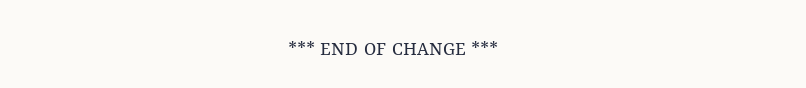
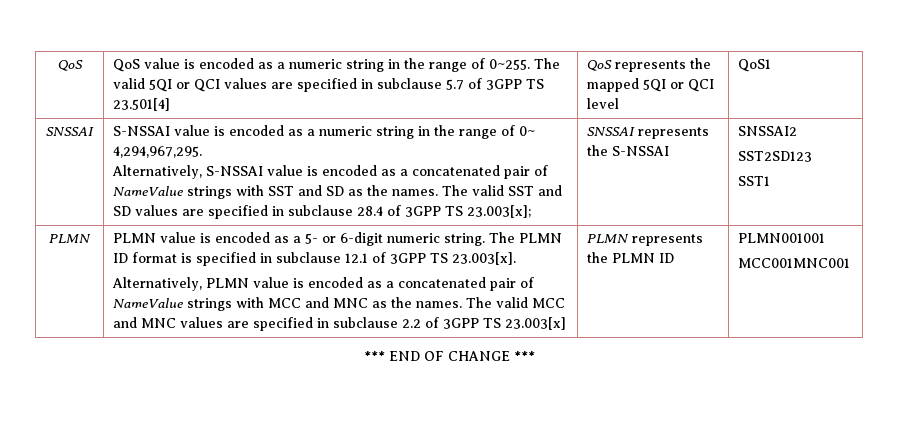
(287, 48) none -> [57,60,83,71] [113,58,561,72] [113,78,545,92] [113,98,171,111] [587,58,712,72] [587,78,715,92] [587,98,620,109] [738,59,772,72] [46,127,94,136] [113,125,536,139] [113,146,203,158] [112,165,549,179] [113,185,563,199] [113,205,532,219] [587,127,710,139] [587,145,670,156] [738,126,798,136] [738,151,813,162] [738,176,771,186] [49,234,91,243] [113,232,563,246] [113,252,517,266] [112,277,535,291] [113,297,566,311] [113,317,567,331] [587,234,704,246] [587,252,675,263] [738,233,826,243] [738,258,851,268] QoS | QoS value is encoded as a numeric string in the range of 0~255. The valid 5QI or QCI values are specified in subclause 5.7 of 3GPP TS 23.501[4] | QoS represents the mapped 5QI or QCI level | QoS1 // SNSSAI | S-NSSAI value is encoded as a numeric string in the range of 0~ 4,294,967,295. // Alternatively, S-NSSAI value is encoded as a concatenated pair of NameValue strings with SST and SD as the names. The valid SST and SD values are specified in subclause 28.4 of 3GPP TS 23.003[x]; | SNSSAI represents the S-NSSAI | SNSSAI2 // SST2SD123 // SST1 // PLMN | PLMN value is encoded as a 5- or 6-digit numeric string. The PLMN ID format is specified in subclause 12.1 of 3GPP TS 23.003[x]. // Alternatively, PLMN value is encoded as a concatenated pair of NameValue strings with MCC and MNC as the names. The valid MCC and MNC values are specified in subclause 2.2 of 3GPP TS 23.003[x] | PLMN represents the PLMN ID | PLMN001001 // MCC001MNC001 //

